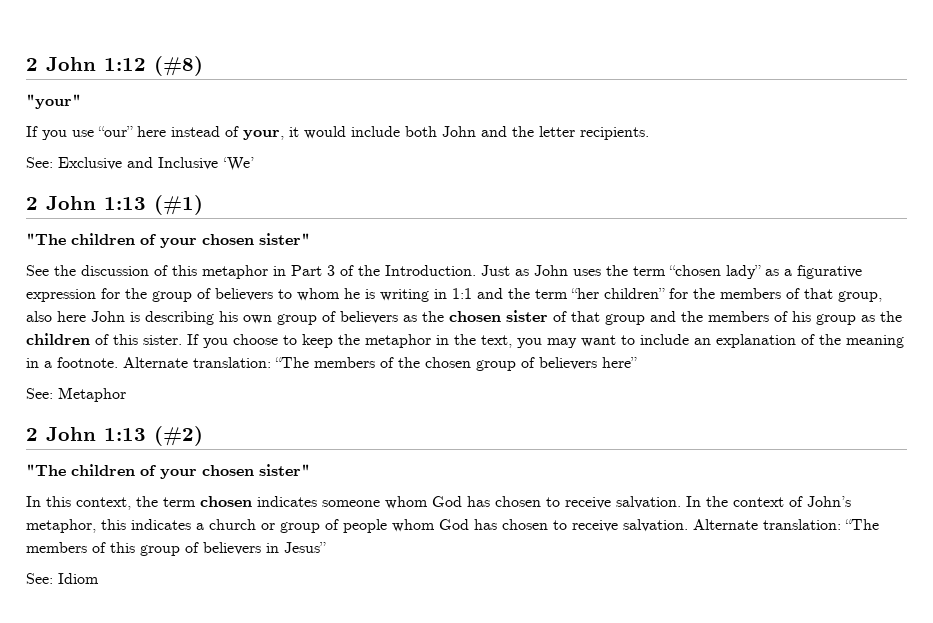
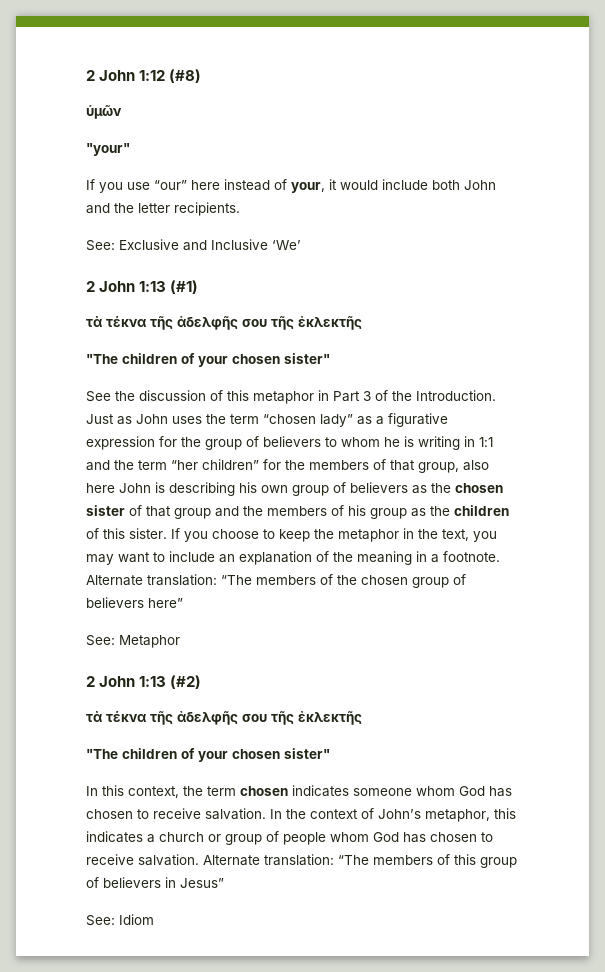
(203, 66) none -> [86,105,122,119] // ὑμῶν
(203, 205) none -> [86,316,362,330] // τὰ τέκνα τῆς ἀδελφῆς σου τῆς ἐκλεκτῆς
(203, 436) none -> [86,711,362,725] // τὰ τέκνα τῆς ἀδελφῆς σου τῆς ἐκλεκτῆς

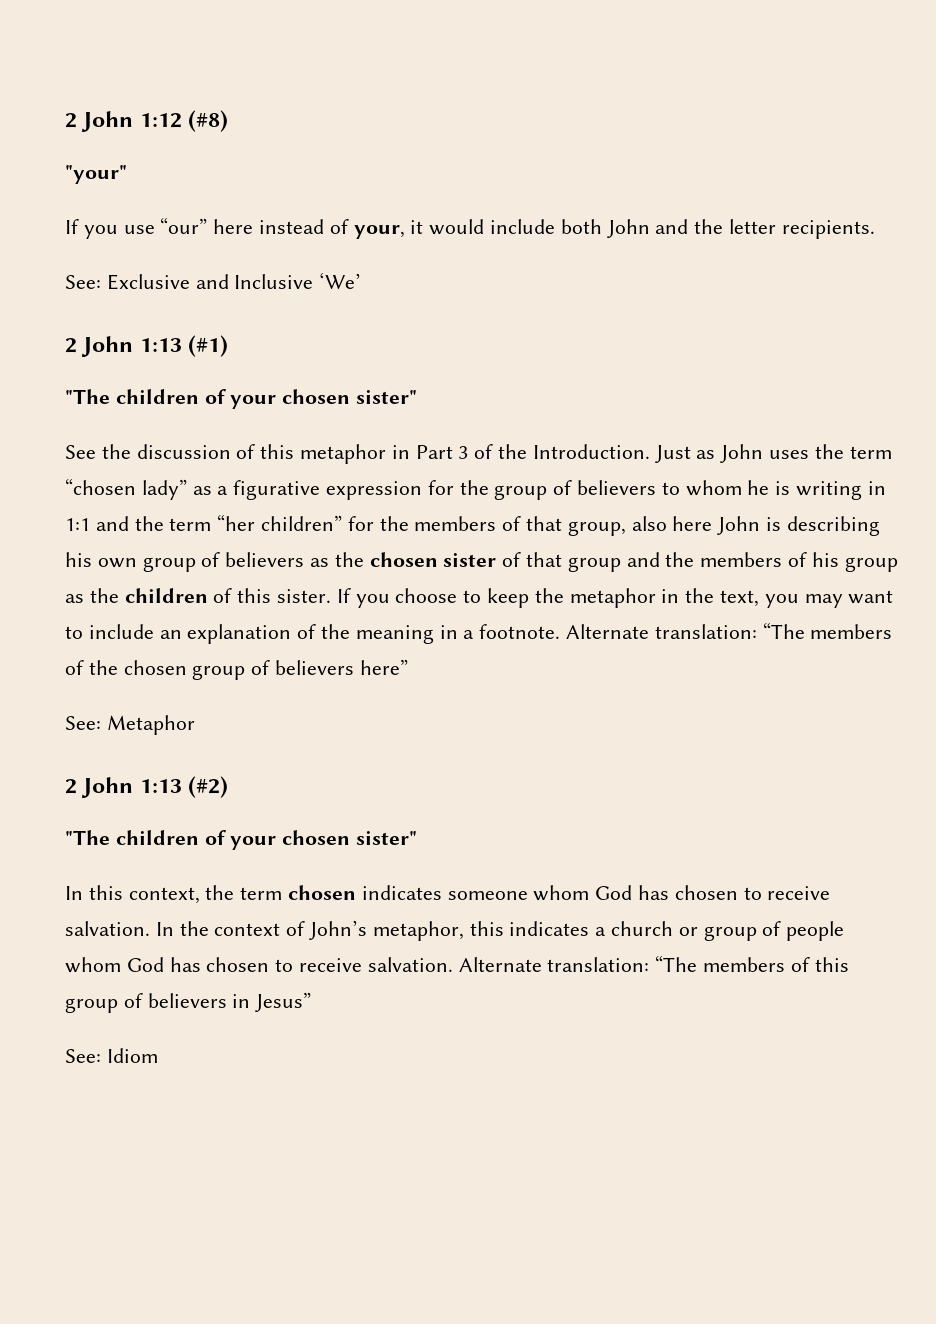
[86,105,122,119] // ὑμῶν -> (229, 121) none
[86,316,362,330] // τὰ τέκνα τῆς ἀδελφῆς σου τῆς ἐκλεκτῆς -> (229, 346) none
[86,711,362,725] // τὰ τέκνα τῆς ἀδελφῆς σου τῆς ἐκλεκτῆς -> (229, 787) none

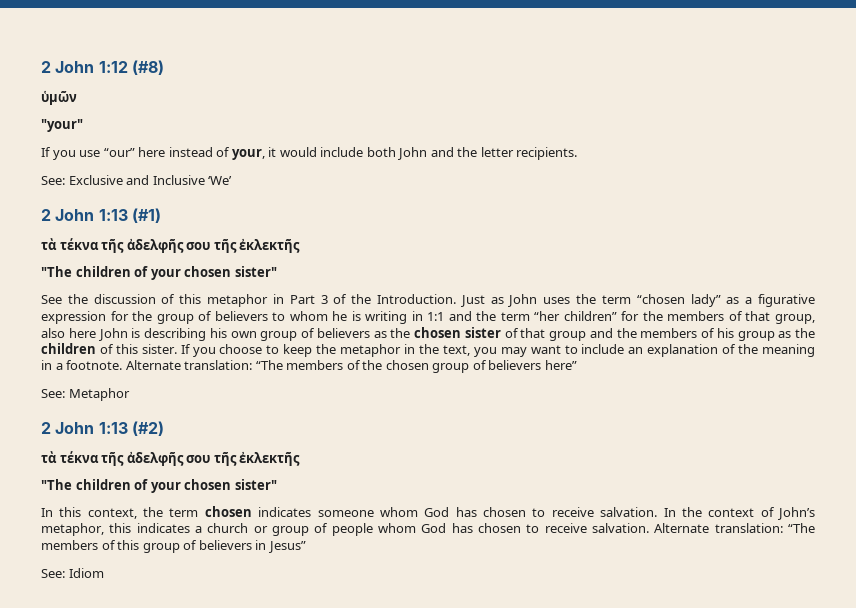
(229, 121) none -> [41,90,77,105] // ὑμῶν
(229, 346) none -> [41,238,301,253] // τὰ τέκνα τῆς ἀδελφῆς σου τῆς ἐκλεκτῆς
(229, 787) none -> [41,451,301,466] // τὰ τέκνα τῆς ἀδελφῆς σου τῆς ἐκλεκτῆς

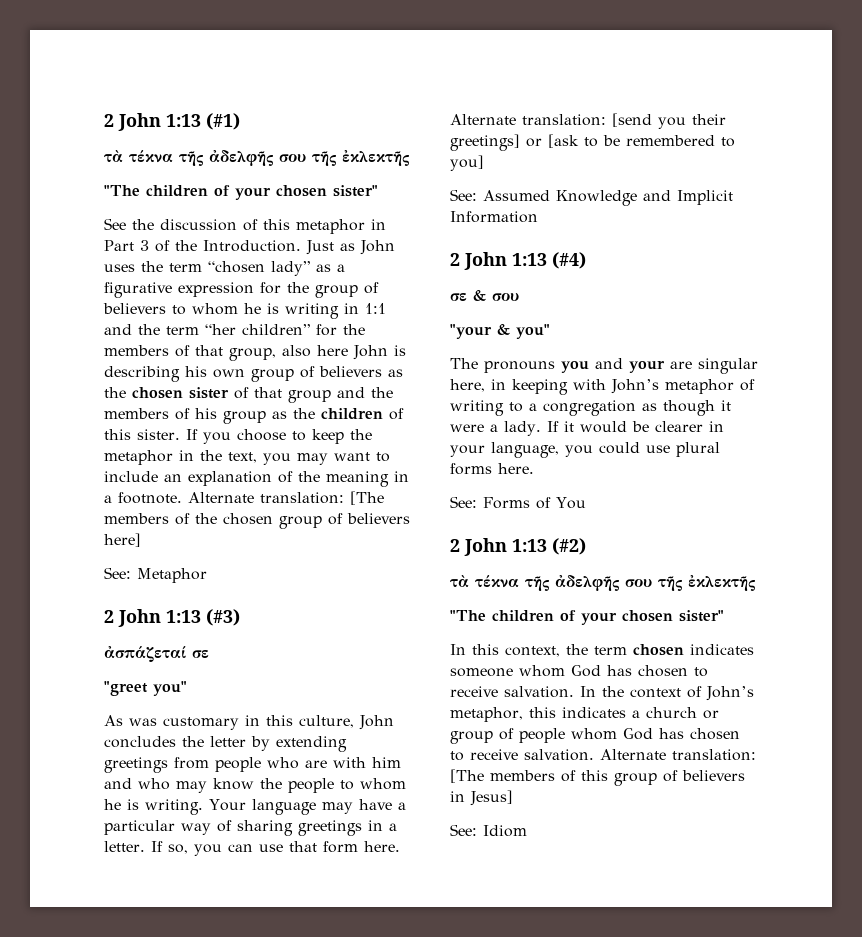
[41,60,164,75] [41,90,77,105] [41,119,83,132] [41,147,578,160] [41,175,233,185] [41,209,95,221] 2 John 1:12 (#8) // ὑμῶν // "your" // If you use “our” here instead of your, it would include both John and the letter recipients. // See: Exclusive and Inclusive ‘We’ // 2 John -> [104,113,161,131] 2 John
[255,360,283,370] “The -> [350,491,384,505] [The
[544,360,577,370] here” -> [104,533,141,547] here]
(130, 394) none -> [104,609,240,627] [104,646,209,662] [104,681,187,696] [104,715,394,730] [104,736,347,752] [104,757,401,773] [104,778,406,793] [104,799,406,815] [104,820,397,836] [104,841,400,856] [450,113,726,129] [450,134,735,151] [450,155,484,171] [450,189,733,206] [450,211,538,223] [450,252,586,270] [450,290,519,301] [450,324,550,339] [450,358,758,374] [450,379,755,395] [450,400,731,416] [450,421,724,436] [450,442,720,458] [450,463,534,475] [450,496,586,509] // 2 John 1:13 (#3) // ἀσπάζεταί σε // "greet you" // As was customary in this culture, John concludes the letter by extending greetings from people who are with him and who may know the people to whom he is writing. Your language may have a particular way of sharing greetings in a letter. If so, you can use that form here. Alternate translation: [send you their greetings] or [ask to be remembered to you] // See: Assumed Knowledge and Implicit Information // 2 John 1:13 (#4) // σε & σου // "your & you" // The pronouns you and your are singular here, in keeping with John’s metaphor of writing to a congregation as though it were a lady. If it would be clearer in your language, you could use plural forms here. // See: Forms of You
[788,523,815,533] “The -> [450,769,484,783] [The
[267,541,306,553] Jesus” -> [470,790,513,806] Jesus]

